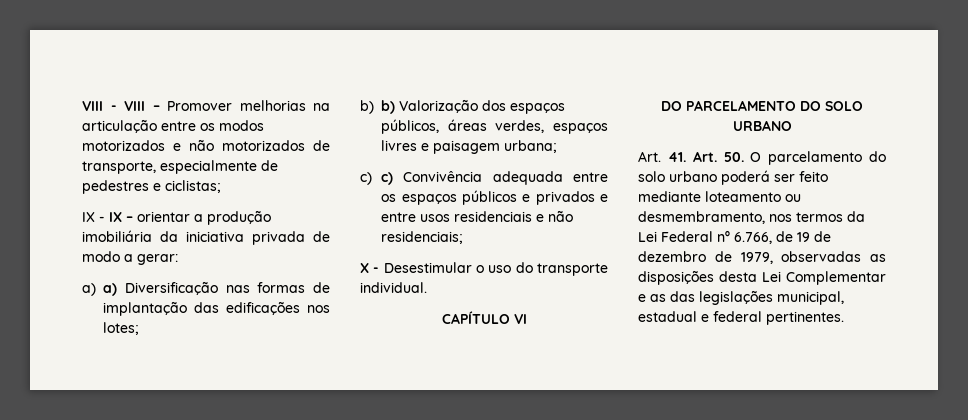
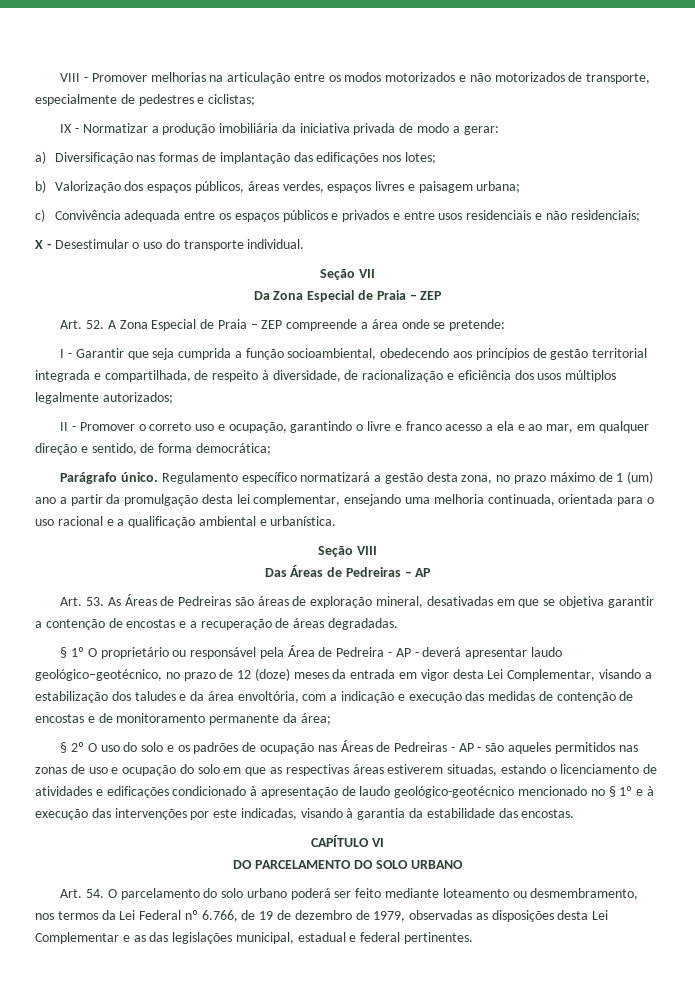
[82,101,160,111] VIII - VIII – -> [60,73,88,82] VIII -
[109,211,190,222] IX – orientar -> [82,123,148,133] Normatizar
[103,283,118,296] a) -> (46, 157) none
[381,100,396,114] b) -> (46, 186) none
[381,172,394,185] c) -> (45, 215) none
(427, 287) none -> [320,269,375,280] [253,290,443,302] [60,319,506,331] [60,348,648,360] [35,370,617,382] [35,392,173,404] [60,421,649,433] [35,443,271,455] [60,471,654,484] [35,494,654,506] [35,516,337,528] [318,546,377,557] [264,565,432,577] [60,594,654,608] [35,618,399,630] [60,645,562,659] [35,668,652,681] [35,691,634,703] [35,713,331,725] [60,740,638,754] [35,764,658,776] [35,786,654,798] [35,808,575,820] // Seção VII // Da Zona Especial de Praia – ZEP // Art. 52. A Zona Especial de Praia – ZEP compreende a área onde se pretende: // I - Garantir que seja cumprida a função socioambiental, obedecendo aos princípios de gestão territorial integrada e compartilhada, de respeito à diversidade, de racionalização e eficiência dos usos múltiplos legalmente autorizados; // II - Promover o correto uso e ocupação, garantindo o livre e franco acesso a ela e ao mar, em qualquer direção e sentido, de forma democrática; // Parágrafo único. Regulamento específico normatizará a gestão desta zona, no prazo máximo de 1 (um) ano a partir da promulgação desta lei complementar, ensejando uma melhoria continuada, orientada para o uso racional e a qualificação ambiental e urbanística. // Seção VIII // Das Áreas de Pedreiras – AP // Art. 53. As Áreas de Pedreiras são áreas de exploração mineral, desativadas em que se objetiva garantir a contenção de encostas e a recuperação de áreas degradadas. // § 1º O proprietário ou responsável pela Área de Pedreira - AP - deverá apresentar laudo geológico–geotécnico, no prazo de 12 (doze) meses da entrada em vigor desta Lei Complementar, visando a estabilização dos taludes e da área envoltória, com a indicação e execução das medidas de contenção de encostas e de monitoramento permanente da área; // § 2º O uso do solo e os padrões de ocupação nas Áreas de Pedreiras - AP - são aqueles permitidos nas zonas de uso e ocupação do solo em que as respectivas áreas estiverem situadas, estando o licenciamento de atividades e edificações condicionado à apresentação de laudo geológico-geotécnico mencionado no § 1º e à execução das intervenções por este indicadas, visando à garantia da estabilidade das encostas.
[667,151,744,162] 41. Art. 50. -> [85,889,104,898] 54.

